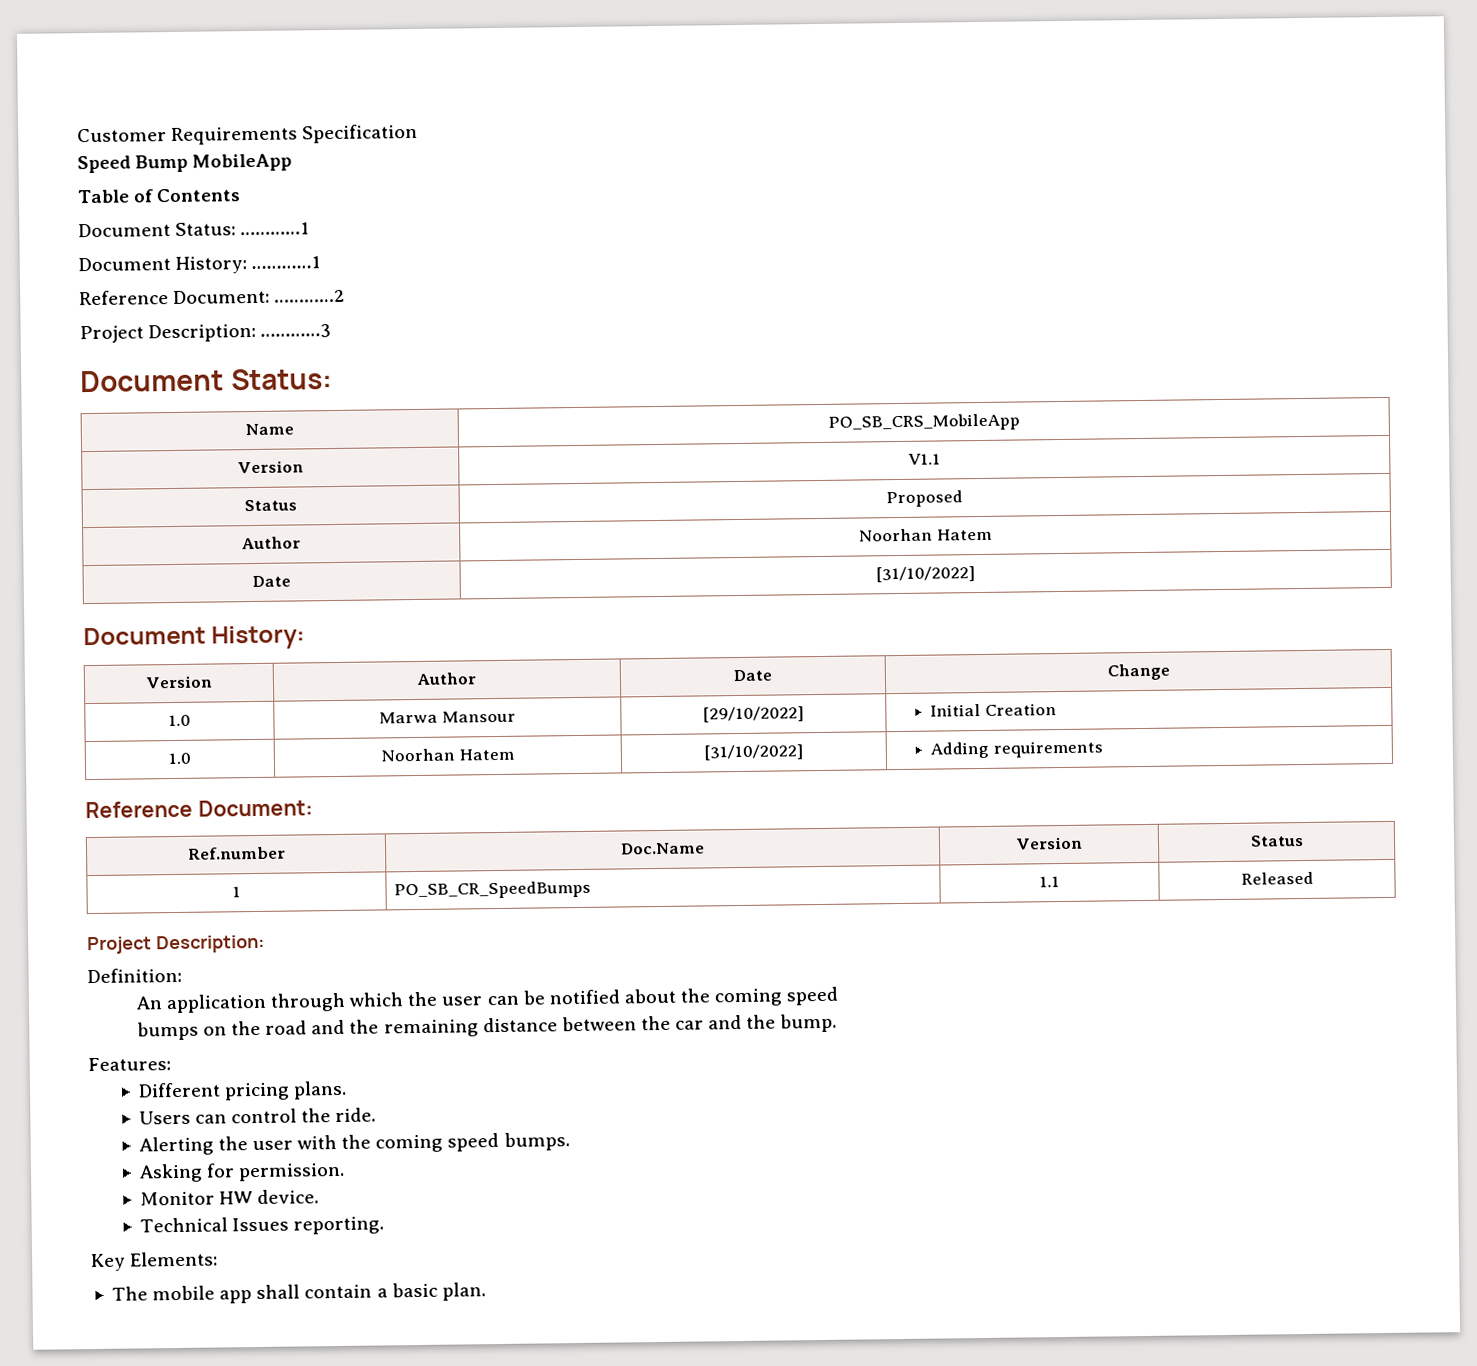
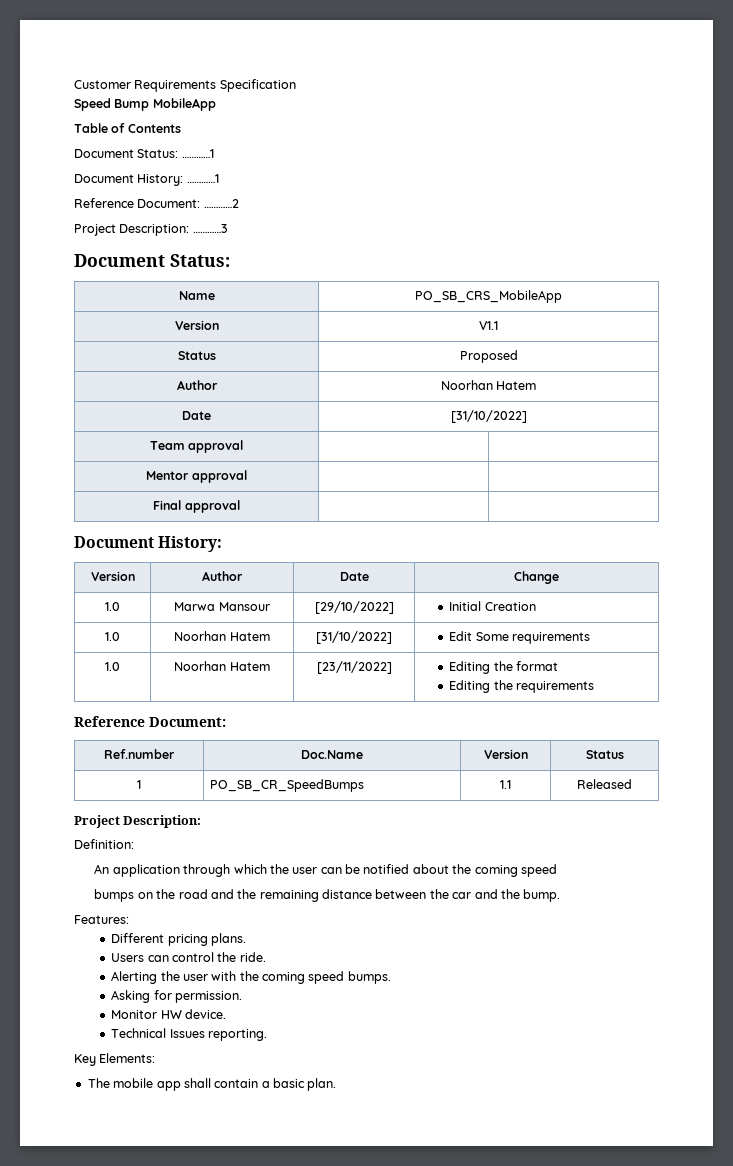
(975, 574) none -> [149,440,244,453] [146,470,247,483] [153,500,240,513] // Team approval | | // Mentor approval | | // Final approval | |
[930,741,990,759] Adding -> [449,631,590,644] [105,662,120,671] [174,661,270,671] [316,661,392,674] [449,661,558,674] [449,680,513,693] Edit Some requirements // 1.0 | Noorhan Hatem | [23/11/2022] | Editing the format // Editing the

